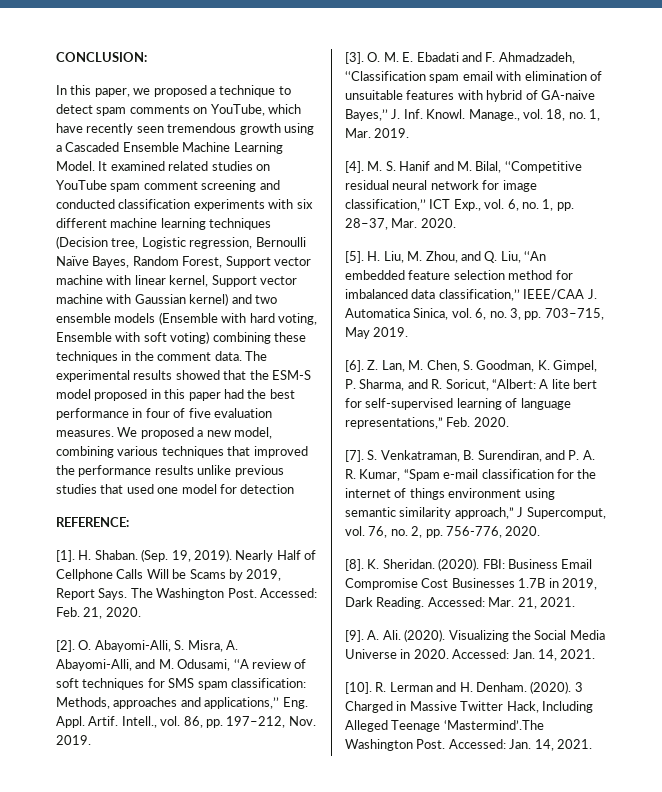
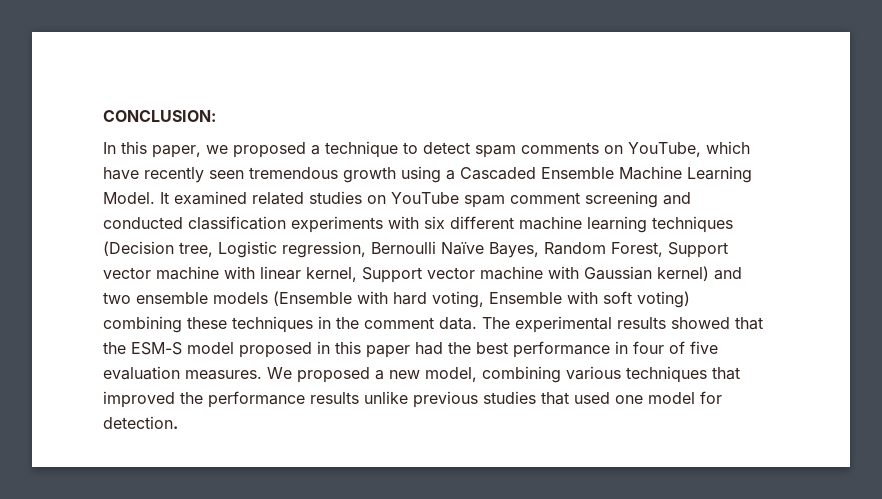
[240,484,295,494] [56,517,129,527] [56,549,316,562] [56,569,282,581] [56,588,317,600] [56,607,141,619] [56,640,238,652] [56,659,307,671] [56,678,306,690] [56,697,308,709] [56,716,316,728] [56,735,91,745] [345,52,575,64] [345,71,602,83] [345,90,595,102] [345,109,600,121] [345,128,410,138] [345,161,582,173] [345,180,537,192] [345,199,574,211] [345,218,456,230] [345,251,546,263] [345,270,573,280] [345,289,597,301] [345,308,604,320] [345,327,409,339] [345,360,597,372] [345,379,597,391] [345,398,571,410] [345,417,509,429] [345,450,595,462] [345,469,597,481] [345,488,555,500] [345,507,606,519] [345,526,541,538] [345,558,593,571] [345,578,597,590] [345,597,575,609] [345,629,605,642] [345,649,596,661] [345,681,583,694] [345,701,593,713] [345,720,544,732] [345,739,592,751] detection // REFERENCE: // [1]. H. Shaban. (Sep. 19, 2019). Nearly Half of Cellphone Calls Will be Scams by 2019, Report Says. The Washington Post. Accessed: Feb. 21, 2020. // [2]. O. Abayomi-Alli, S. Misra, A. Abayomi-Alli, and M. Odusami, ‘‘A review of soft techniques for SMS spam classification: Methods, approaches and applications,’’ Eng. Appl. Artif. Intell., vol. 86, pp. 197–212, Nov. 2019. // [3]. O. M. E. Ebadati and F. Ahmadzadeh, ‘‘Classification spam email with elimination of unsuitable features with hybrid of GA-naive Bayes,’’ J. Inf. Knowl. Manage., vol. 18, no. 1, Mar. 2019. // [4]. M. S. Hanif and M. Bilal, ‘‘Competitive residual neural network for image classification,’’ ICT Exp., vol. 6, no. 1, pp. 28–37, Mar. 2020. // [5]. H. Liu, M. Zhou, and Q. Liu, ‘‘An embedded feature selection method for imbalanced data classification,’’ IEEE/CAA J. Automatica Sinica, vol. 6, no. 3, pp. 703–715, May 2019. // [6]. Z. Lan, M. Chen, S. Goodman, K. Gimpel, P. Sharma, and R. Soricut, “Albert: A lite bert for self-supervised learning of language representations,” Feb. 2020. // [7]. S. Venkatraman, B. Surendiran, and P. A. R. Kumar, “Spam e-mail classification for the internet of things environment using semantic similarity approach,” J Supercomput, vol. 76, no. 2, pp. 756-776, 2020. // [8]. K. Sheridan. (2020). FBI: Business Email Compromise Cost Businesses 1.7B in 2019, Dark Reading. Accessed: Mar. 21, 2021. // [9]. A. Ali. (2020). Visualizing the Social Media Universe in 2020. Accessed: Jan. 14, 2021. // [10]. R. Lerman and H. Denham. (2020). 3 Charged in Massive Twitter Hack, Including Alleged Teenage ‘Mastermind’.The Washington Post. Accessed: Jan. 14, 2021. -> [103,416,178,429] detection.

